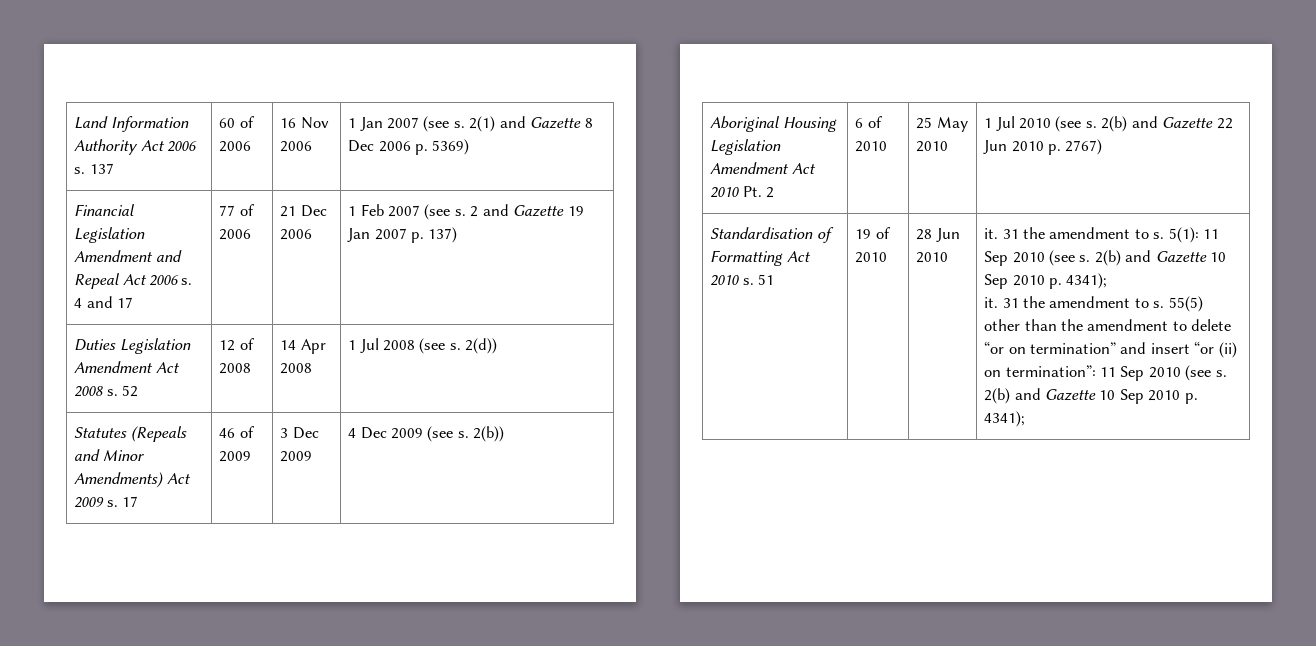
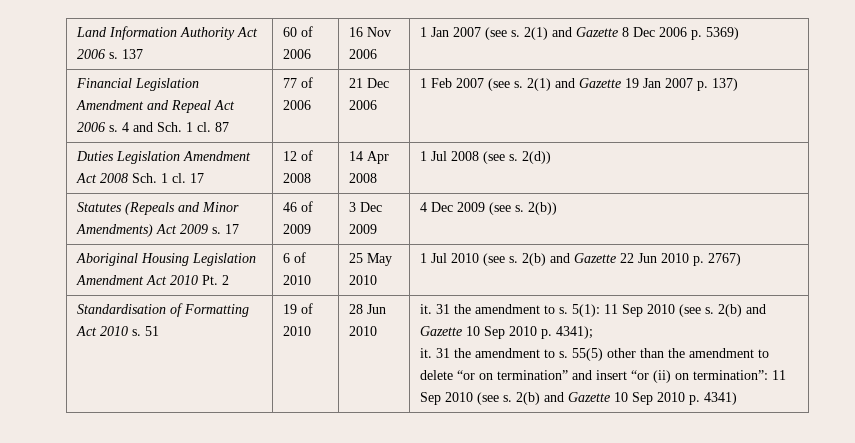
[116,297,133,308] 17 -> [156,122,229,132] Sch. 1 cl. 87
[470,206,479,217] 2 -> [526,78,551,91] 2(1)
[106,385,138,397] s. 52 -> [131,173,204,183] Sch. 1 cl. 17
[984,411,1026,427] 4341); -> [703,392,737,405] 4341)

